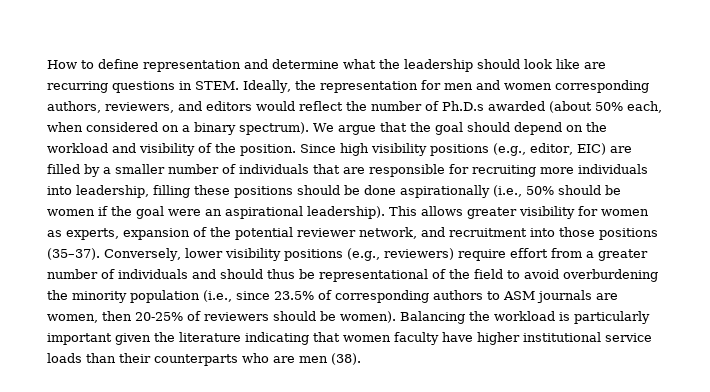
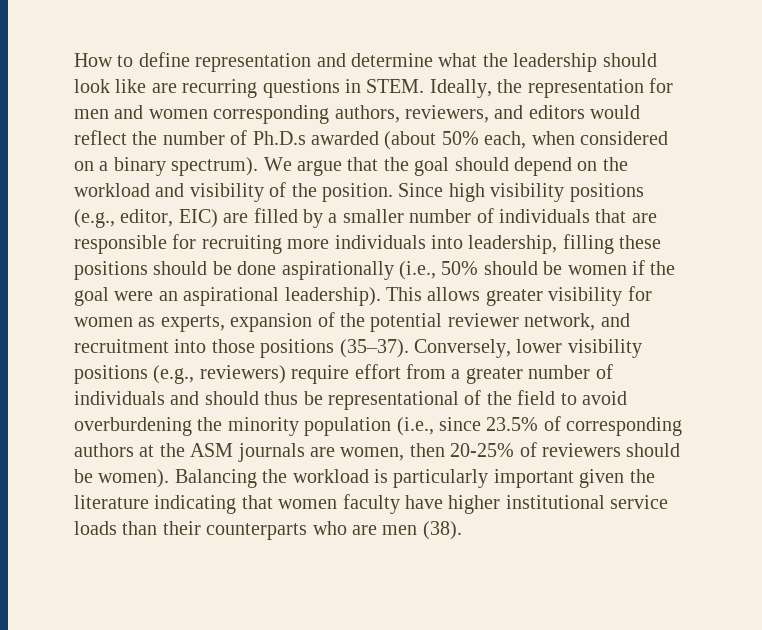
[487,291,500,300] to -> [139,443,185,457] at the

